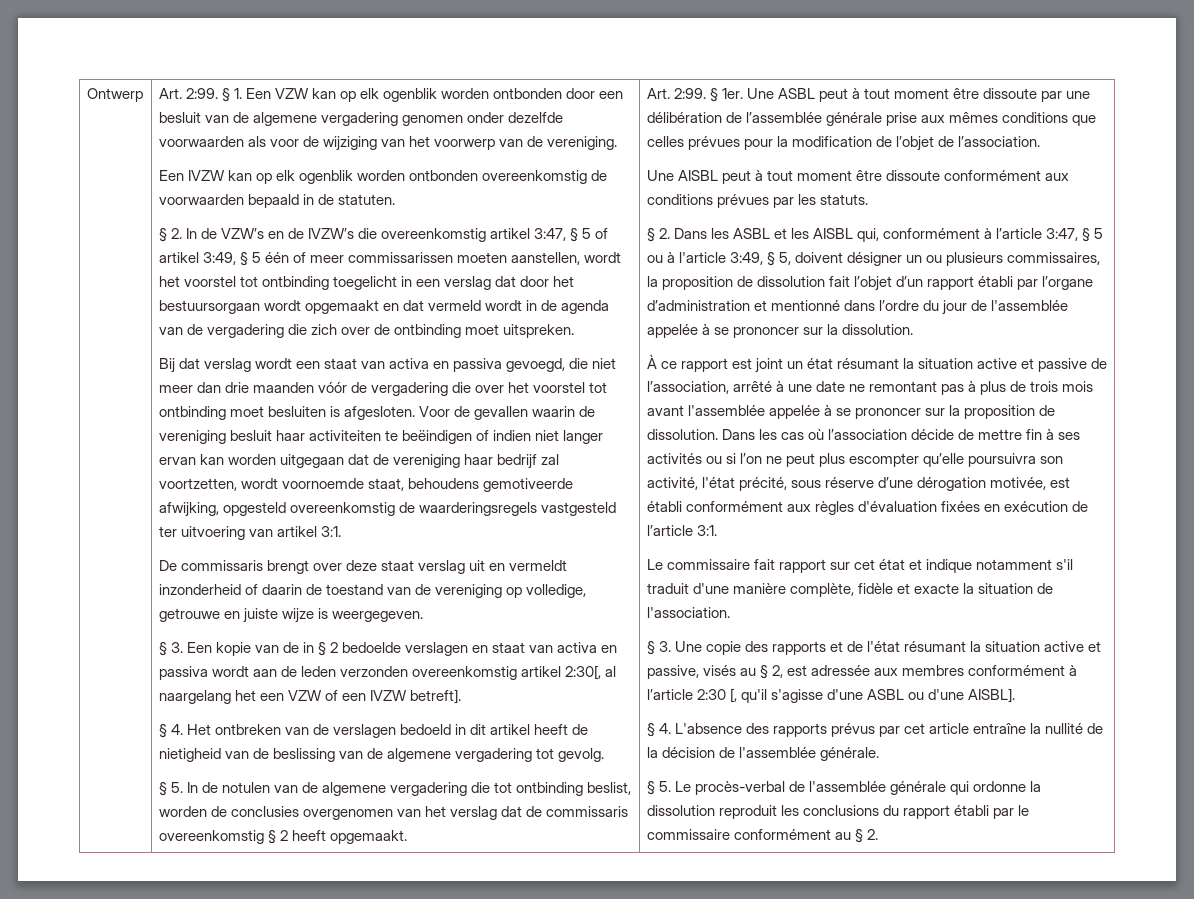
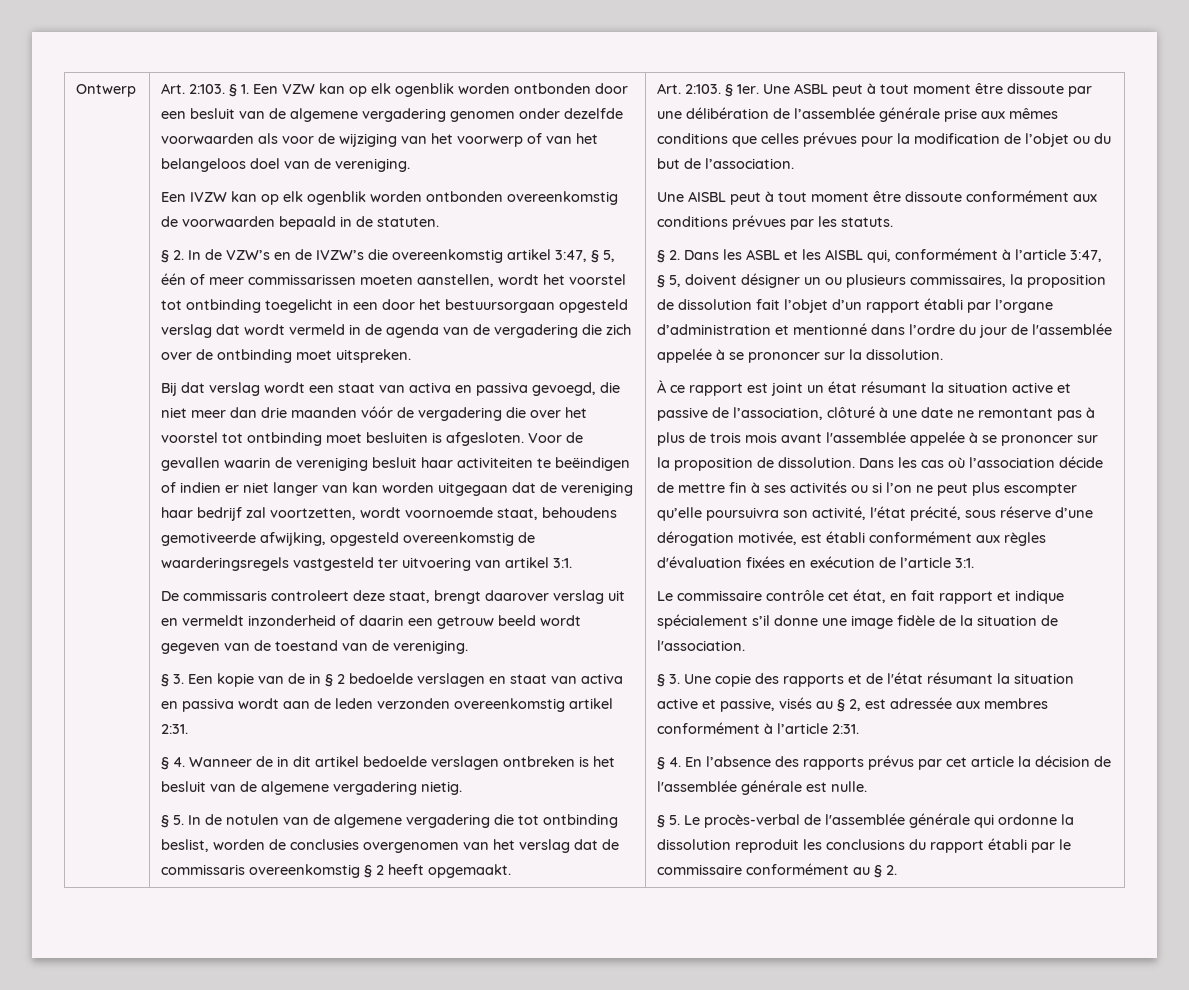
[185,88,218,99] 2:99. -> [189,84,226,94] 2:103.
(495, 144) none -> [527,133,599,144] [161,158,281,172] of van het belangeloos doel
[582,228,609,239] [158,252,261,266] 5 of artikel 3:49, § 5 -> [603,250,616,262] 5,
[443,276,516,290] verslag dat -> (379, 306) none
[263,300,522,314] wordt opgemaakt en dat vermeld wordt -> [559,299,629,313] [161,324,346,338] opgesteld verslag dat wordt vermeld
(531, 435) none -> [225,485,240,493] er
[158,457,196,465] ervan -> [322,485,349,493] van
[266,560,414,574] brengt over deze staat -> [271,590,550,604] controleert deze staat, brengt daarover
[305,584,586,598] [158,608,423,623] de toestand van de vereniging op volledige, getrouwe en juiste wijze is weergegeven. -> [408,615,582,629] [161,640,469,654] een getrouw beeld wordt gegeven van de toestand van de vereniging.
[564,665,616,680] [158,689,461,704] [158,724,589,738] [158,748,604,762] 2:30[, al naargelang het een VZW of een IVZW betreft]. // § 4. Het ontbreken van de verslagen bedoeld in dit artikel heeft de nietigheid van de beslissing van de algemene vergadering tot gevolg. -> [161,724,189,734] [161,756,616,770] [161,781,463,795] 2:31. // § 4. Wanneer de in dit artikel bedoelde verslagen ontbreken is het besluit van de algemene vergadering nietig.
[673,88,706,99] 2:99. -> [685,84,722,94] 2:103.
(934, 143) none -> [1073,133,1112,144] [657,158,681,169] ou du but
[1094,228,1104,239] [646,252,775,266] 5 ou à l'article 3:49, § -> (666, 281) none
[732,381,772,392] arrêté -> [827,406,876,418] clôturé
[753,559,1074,573] [646,583,959,597] fait rapport sur cet état et indique notamment s'il traduit d'une manière complète, fidèle et exacte -> [766,589,1065,604] [657,614,957,629] contrôle cet état, en fait rapport et indique spécialement s’il donne une image fidèle de
[696,688,1015,703] [646,723,742,737] 2:30 [, qu'il s'agisse d'une ASBL ou d'une AISBL]. // § 4. L'absence -> [832,724,860,734] [657,756,772,770] 2:31. // § 4. En l’absence
[972,723,1104,734] entraîne la nullité de -> (1015, 761) none
[819,747,879,761] générale. -> [741,780,868,795] générale est nulle.

